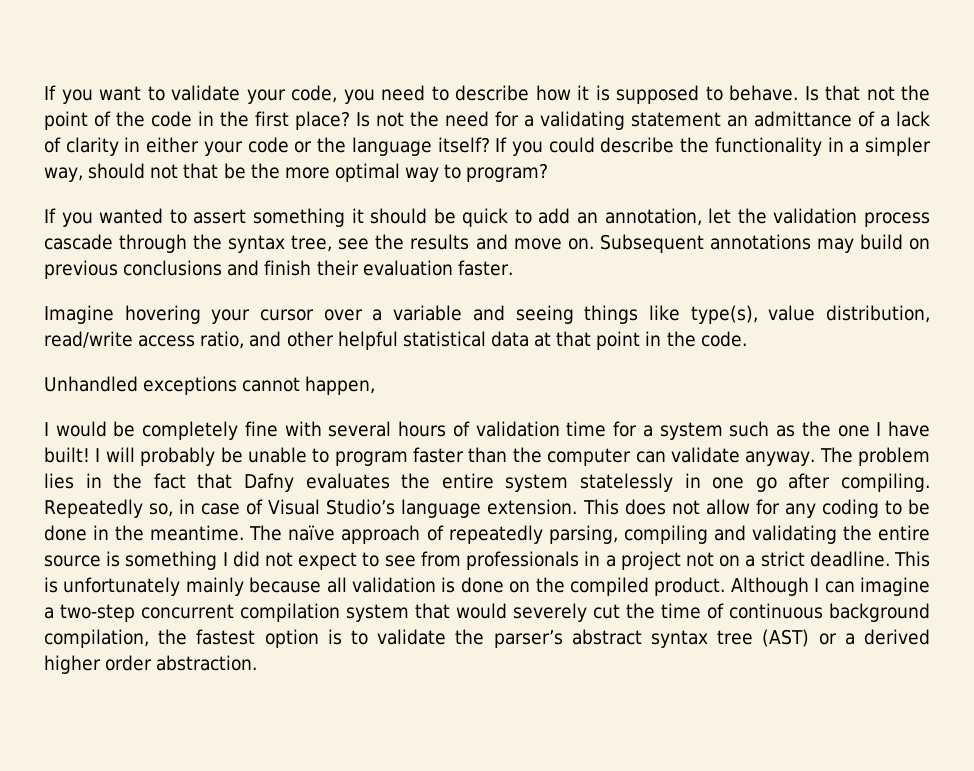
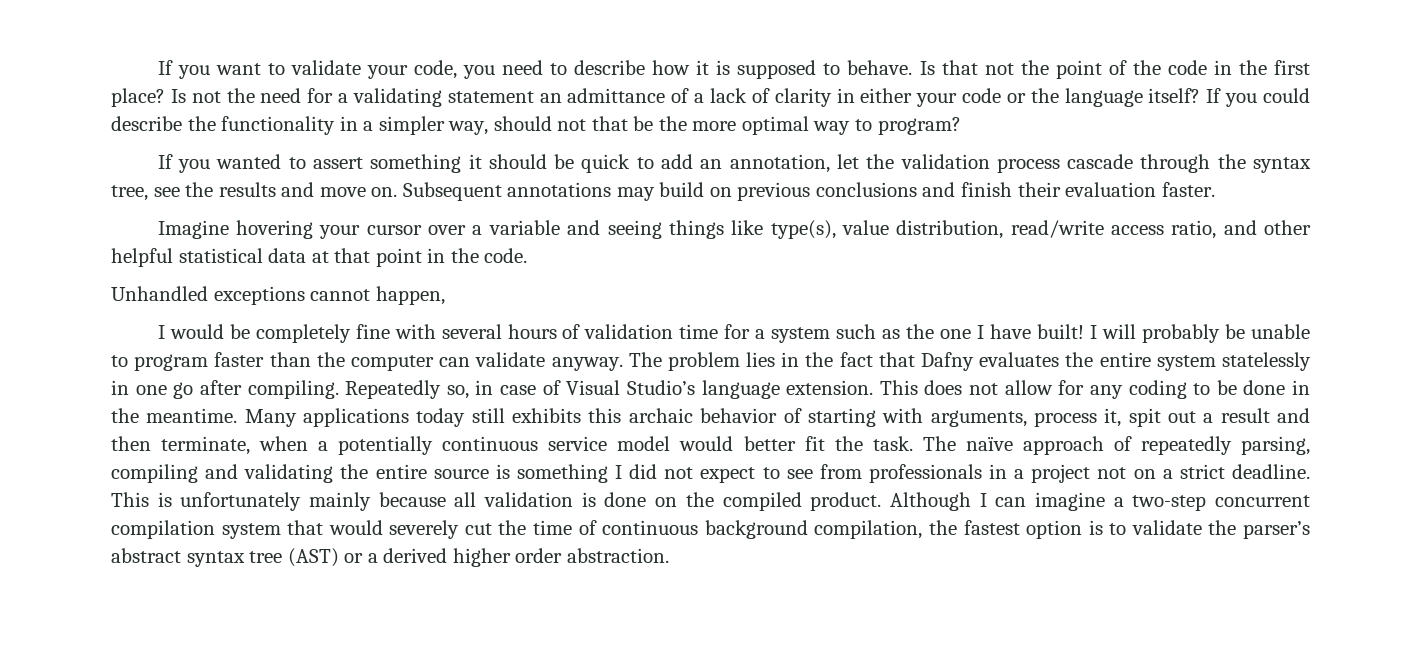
(245, 533) none -> [244,408,1310,427] [111,436,913,455] Many applications today still exhibits this archaic behavior of starting with arguments, process it, spit out a result and then terminate, when a potentially continuous service model would better fit the task.

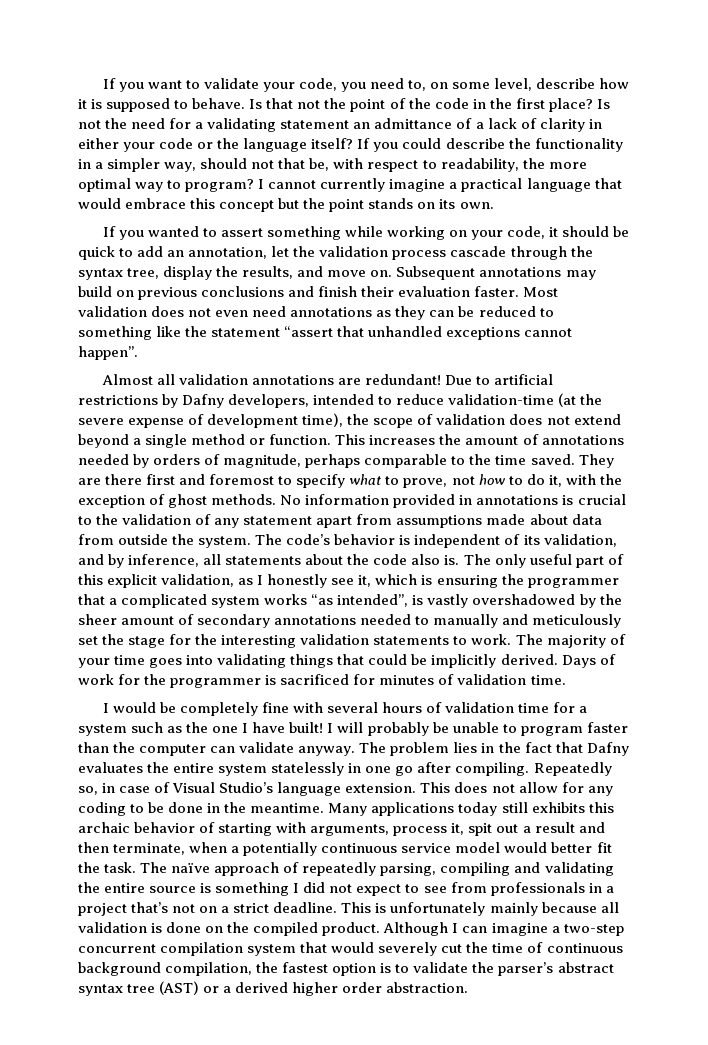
[550,63,568,75] to -> [407,78,533,91] to, on some level,
[633,116,654,131] be -> [309,158,519,172] be, with respect to readability,
(961, 126) none -> [258,178,622,192] [78,198,494,212] I cannot currently imagine a practical language that would embrace this concept but the point stands on its own.
(462, 163) none -> [344,226,545,240] while working on your code,
[153,182,276,197] see the results -> [163,266,294,280] display the results,
[157,220,1312,239] [111,248,528,267] [111,286,445,305] // Imagine hovering your cursor over a variable and seeing things like type(s), value distribution, read/write access ratio, and other helpful statistical data at that point in the code. // Unhandled exceptions cannot happen, -> [523,287,559,297] [78,306,554,320] [78,326,573,340] [78,346,138,360] [101,374,553,385] [78,393,603,408] [78,413,621,428] [78,434,624,448] [78,454,614,468] [78,474,622,488] [78,494,626,508] [78,514,602,528] [78,534,617,548] [78,554,624,568] [78,574,619,588] [78,594,622,608] [78,614,622,628] [78,634,626,648] [78,654,616,668] [78,674,566,688] Most validation does not even need annotations as they can be reduced to something like the statement “assert that unhandled exceptions cannot happen”. // Almost all validation annotations are redundant! Due to artificial restrictions by Dafny developers, intended to reduce validation-time (at the severe expense of development time), the scope of validation does not extend beyond a single method or function. This increases the amount of annotations needed by orders of magnitude, perhaps comparable to the time saved. They are there first and foremost to specify what to prove, not how to do it, with the exception of ghost methods. No information provided in annotations is crucial to the validation of any statement apart from assumptions made about data from outside the system. The code’s behavior is independent of its validation, and by inference, all statements about the code also is. The only useful part of this explicit validation, as I honestly see it, which is ensuring the programmer that a complicated system works “as intended”, is vastly overshadowed by the sheer amount of secondary annotations needed to manually and meticulously set the stage for the interesting validation statements to work. The majority of your time goes into validating things that could be implicitly derived. Days of work for the programmer is sacrificed for minutes of validation time.
(1091, 473) none -> [131,902,169,913] that’s

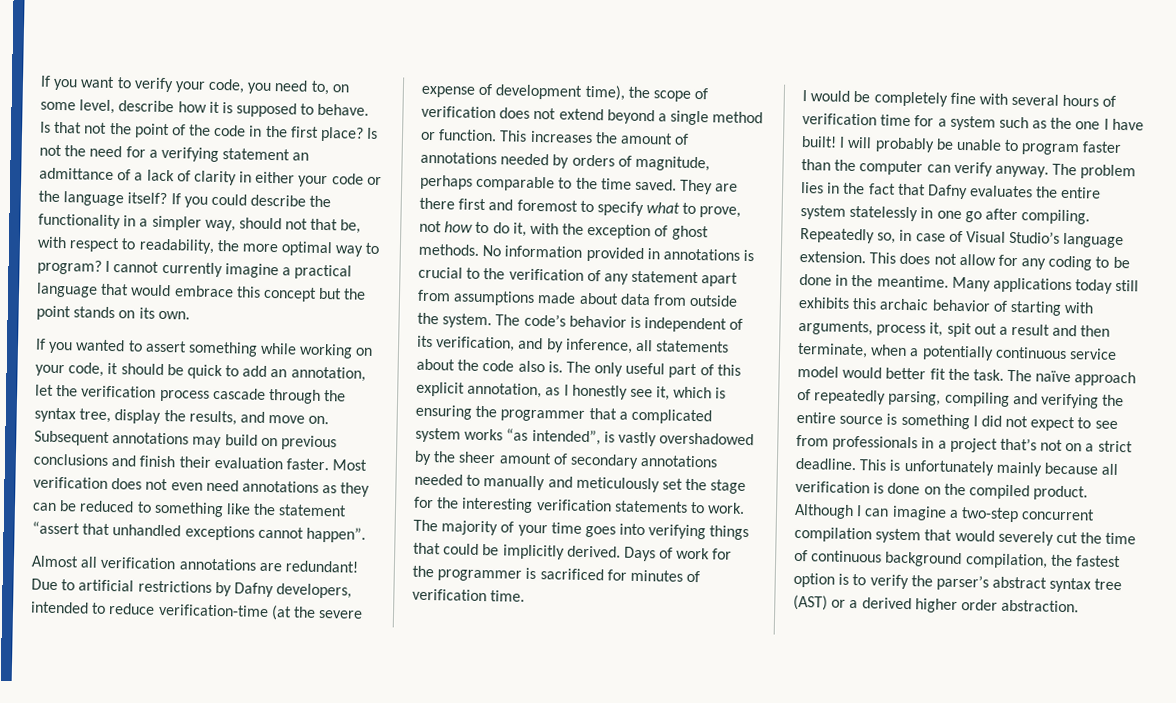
[203,78,259,89] validate -> [133,77,174,93] verify
[207,118,277,132] validating -> [160,146,219,163] verifying
[319,246,389,257] validation -> [81,385,157,398] verification
[78,306,147,317] validation -> [33,476,108,489] verification
[178,374,248,385] validation -> [100,556,177,570] verification
[448,394,555,405] validation-time -> [157,603,269,618] verification-time
[436,414,506,425] validation -> [421,105,496,119] verification
[122,514,192,525] validation -> [508,268,584,281] verification
[543,534,617,547] validation, -> [435,336,516,352] verification,
[161,574,235,587] validation, -> [467,382,543,399] annotation,
[300,634,370,645] validation -> [536,499,612,512] verification
[217,654,287,668] validating -> [648,524,707,540] verifying
[457,674,527,685] validation -> [412,588,487,602] verification
[444,702,514,713] validation -> [802,113,877,126] verification
[239,742,295,753] validate -> [953,161,993,177] verify
[544,862,614,876] validating -> [1040,393,1099,409] verifying
[78,922,147,933] validation -> [795,480,870,494] verification
[413,962,469,973] validate -> [869,574,909,590] verify

